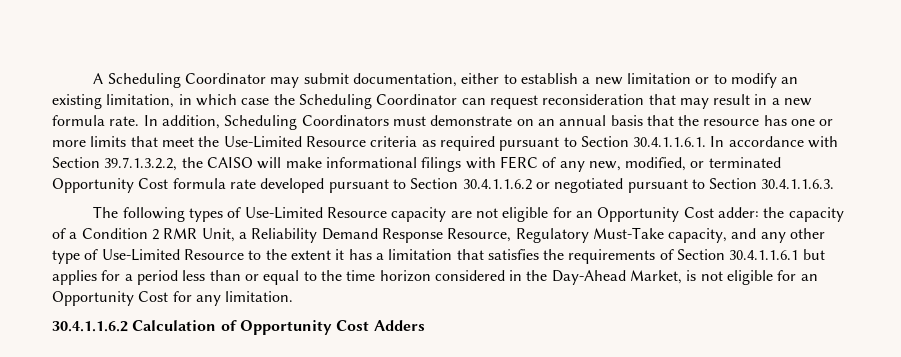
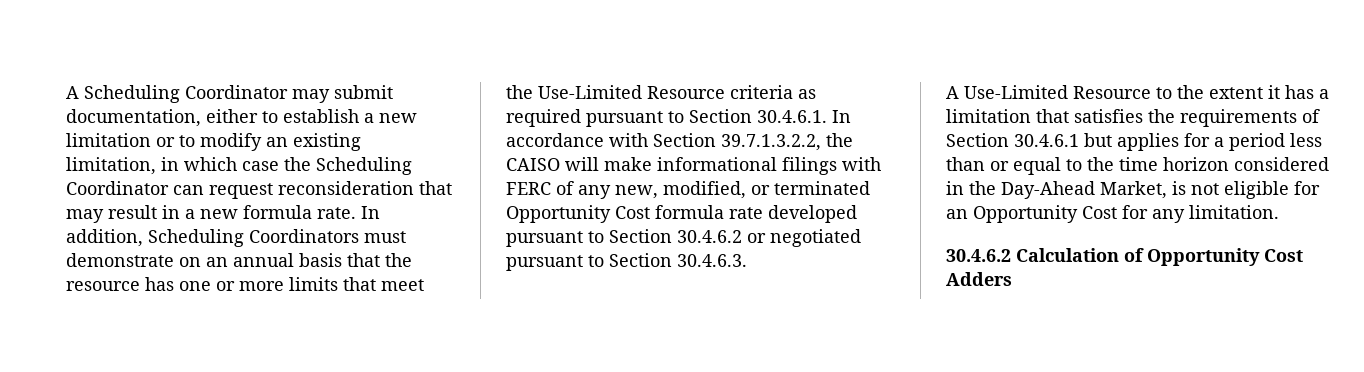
[633,137,707,147] 30.4.1.1.6.1. -> [757,110,827,123] 30.4.6.1.
[462,179,532,190] 30.4.1.1.6.2 -> [677,230,742,243] 30.4.6.2
[761,179,835,189] [93,206,844,222] [52,227,826,243] [52,249,99,264] 30.4.1.1.6.3. // The following types of Use-Limited Resource capacity are not eligible for an Opportunity Cost adder: the capacity of a Condition 2 RMR Unit, a Reliability Demand Response Resource, Regulatory Must-Take capacity, and any other type of -> [677,254,747,267] [946,86,959,99] 30.4.6.3. // A
[729,250,799,260] 30.4.1.1.6.1 -> [1014,134,1079,147] 30.4.6.1
[52,321,128,332] 30.4.1.1.6.2 -> [946,249,1011,262] 30.4.6.2

